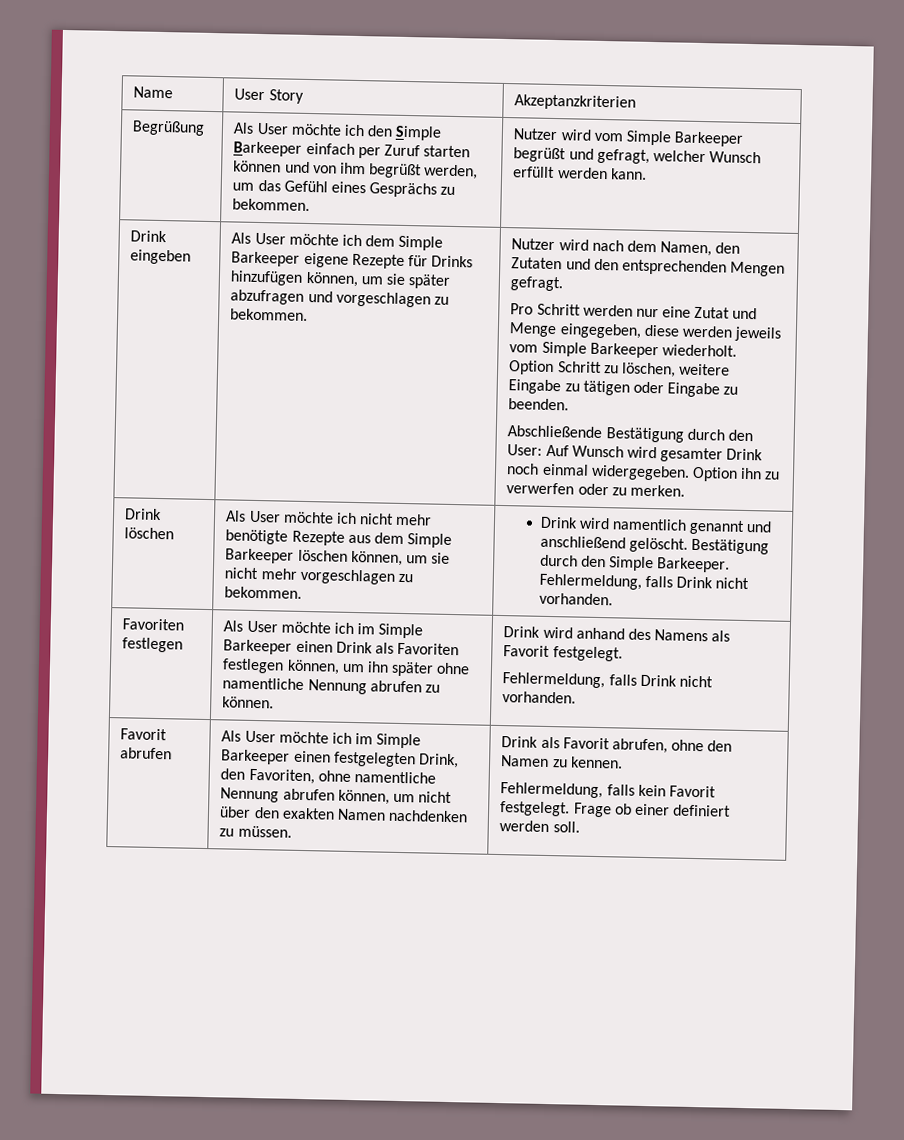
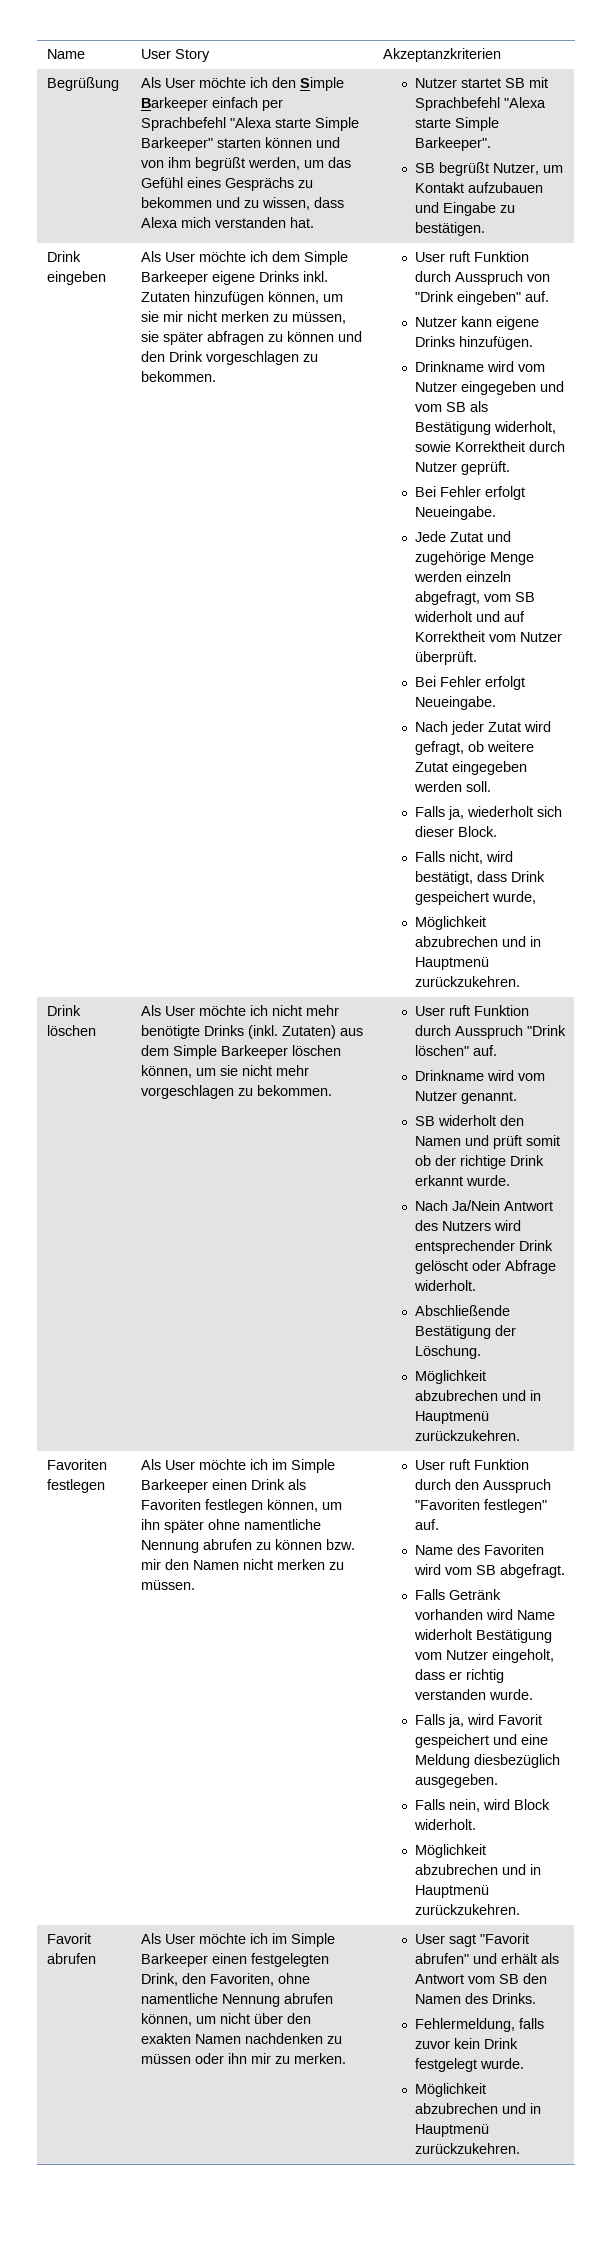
[383,144,420,157] Zuruf -> [141,117,360,131] [141,137,214,151] Sprachbefehl "Alexa starte Simple Barkeeper"
[232,198,311,212] [513,128,744,147] [513,147,762,164] [513,166,647,180] bekommen. | Nutzer wird vom Simple Barkeeper begrüßt und gefragt, welcher Wunsch erfüllt werden kann. -> [141,197,345,210] [141,217,315,228] [414,77,548,88] [414,97,546,111] [414,117,499,131] [414,137,491,151] [414,162,563,176] [414,182,543,193] [414,202,515,216] [414,222,485,236] bekommen und zu wissen, dass Alexa mich verstanden hat. | Nutzer startet SB mit Sprachbefehl "Alexa starte Simple Barkeeper". // SB begrüßt Nutzer, um Kontakt aufzubauen und Eingabe zu bestätigen.
[351,253,474,269] Rezepte für Drinks -> [259,271,329,282] [141,292,191,302] Drinks inkl. Zutaten
[408,274,452,289] [230,289,449,308] [230,308,309,322] [511,238,741,257] [511,257,786,277] [510,276,565,292] [510,303,758,320] [509,322,783,342] [509,341,737,359] [509,360,731,378] [508,379,739,398] [508,398,570,411] [507,425,753,443] [507,444,764,463] [506,463,781,482] [506,482,685,497] später abzufragen und vorgeschlagen zu bekommen. | Nutzer wird nach dem Namen, den Zutaten und den entsprechenden Mengen gefragt. // Pro Schritt werden nur eine Zutat und Menge eingegeben, diese werden jeweils vom Simple Barkeeper wiederholt. Option Schritt zu löschen, weitere Eingabe zu tätigen oder Eingabe zu beenden. // Abschließende Bestätigung durch den User: Auf Wunsch wird gesamter Drink noch einmal widergegeben. Option ihn zu verwerfen oder zu merken. -> [163,311,347,324] [141,331,363,345] [141,351,319,365] [141,371,217,382] [414,251,529,262] [414,271,550,285] [414,291,549,305] [414,316,539,330] [414,336,533,350] [414,361,545,372] [414,381,564,395] [414,401,488,412] [414,421,556,435] [414,441,565,452] [414,461,510,475] [414,486,525,500] [414,506,496,520] [414,531,511,542] [414,551,534,565] [413,571,511,582] [414,591,535,605] [413,611,525,622] [414,631,562,642] [414,651,477,665] [414,676,525,690] [414,696,496,710] [414,721,551,735] [414,741,534,755] [414,761,527,775] [413,781,491,792] [414,806,562,820] [414,826,497,837] [414,851,513,864] [414,871,545,885] [414,891,536,905] [414,916,486,930] [414,936,541,947] [414,957,489,970] [414,976,520,987] mir nicht merken zu müssen, sie später abfragen zu können und den Drink vorgeschlagen zu bekommen. | User ruft Funktion durch Ausspruch von "Drink eingeben" auf. // Nutzer kann eigene Drinks hinzufügen. // Drinkname wird vom Nutzer eingegeben und vom SB als Bestätigung widerholt, sowie Korrektheit durch Nutzer geprüft. // Bei Fehler erfolgt Neueingabe. // Jede Zutat und zugehörige Menge werden einzeln abgefragt, vom SB widerholt und auf Korrektheit vom Nutzer überprüft. // Bei Fehler erfolgt Neueingabe. // Nach jeder Zutat wird gefragt, ob weitere Zutat eingegeben werden soll. // Falls ja, wiederholt sich dieser Block. // Falls nicht, wird bestätigt, dass Drink gespeichert wurde, // Möglichkeit abzubrechen und in Hauptmenü zurückzukehren.
[291,530,345,546] Rezepte -> [204,1025,337,1039] Drinks (inkl. Zutaten)
[539,516,773,535] [539,535,769,555] [539,554,731,573] [538,573,750,590] [538,592,613,606] Drink wird namentlich genannt und anschließend gelöscht. Bestätigung durch den Simple Barkeeper. Fehlermeldung, falls Drink nicht vorhanden. -> [414,1005,529,1016] [414,1025,566,1039] [414,1045,497,1056] [414,1070,545,1081] [414,1091,517,1104] [414,1115,524,1126] [414,1135,560,1149] [414,1155,544,1169] [414,1175,510,1186] [414,1200,553,1211] [414,1220,521,1231] [414,1240,553,1254] [414,1260,556,1274] [413,1280,476,1291] [414,1305,510,1316] [414,1325,516,1339] [414,1345,481,1359] [414,1370,486,1384] [414,1390,541,1401] [414,1411,489,1424] [414,1430,520,1441] User ruft Funktion durch Ausspruch "Drink löschen" auf. // Drinkname wird vom Nutzer genannt. // SB widerholt den Namen und prüft somit ob der richtige Drink erkannt wurde. // Nach Ja/Nein Antwort des Nutzers wird entsprechender Drink gelöscht oder Abfrage widerholt. // Abschließende Bestätigung der Löschung. // Möglichkeit abzubrechen und in Hauptmenü zurückzukehren.
[222,696,275,709] [503,626,731,642] [503,645,623,662] [502,672,713,689] [502,691,577,704] können. | Drink wird anhand des Namens als Favorit festgelegt. // Fehlermeldung, falls Drink nicht vorhanden. -> [275,1539,356,1550] [141,1559,345,1570] [141,1580,196,1590] [414,1459,529,1470] [414,1479,551,1493] [414,1499,547,1513] [414,1519,439,1530] [414,1544,544,1555] [413,1564,565,1578] [414,1589,501,1600] [414,1609,555,1620] [413,1629,552,1643] [414,1649,554,1663] [414,1669,504,1683] [414,1689,533,1700] [414,1714,542,1728] [414,1734,548,1748] [414,1754,560,1768] [414,1774,498,1788] [414,1799,550,1812] [413,1819,476,1830] [414,1844,486,1858] [414,1864,541,1875] [414,1885,489,1898] [414,1904,520,1915] können bzw. mir den Namen nicht merken zu müssen. | User ruft Funktion durch den Ausspruch "Favoriten festlegen" auf. // Name des Favoriten wird vom SB abgefragt. // Falls Getränk vorhanden wird Name widerholt Bestätigung vom Nutzer eingeholt, dass er richtig verstanden wurde. // Falls ja, wird Favorit gespeichert und eine Meldung diesbezüglich ausgegeben. // Falls nein, wird Block widerholt. // Möglichkeit abzubrechen und in Hauptmenü zurückzukehren.
[237,825,292,838] [501,736,733,754] [501,755,623,769] [500,782,716,799] [500,801,732,818] [499,820,580,833] müssen. | Drink als Favorit abrufen, ohne den Namen zu kennen. // Fehlermeldung, falls kein Favorit festgelegt. Frage ob einer definiert werden soll. -> [141,2053,347,2064] [414,1933,529,1947] [414,1953,559,1964] [414,1973,547,1984] [414,1993,536,2004] [414,2018,544,2032] [414,2038,518,2049] [414,2058,524,2072] [414,2083,486,2097] [414,2103,541,2114] [414,2124,489,2137] [414,2143,520,2154] müssen oder ihn mir zu merken. | User sagt "Favorit abrufen" und erhält als Antwort vom SB den Namen des Drinks. // Fehlermeldung, falls zuvor kein Drink festgelegt wurde. // Möglichkeit abzubrechen und in Hauptmenü zurückzukehren.

